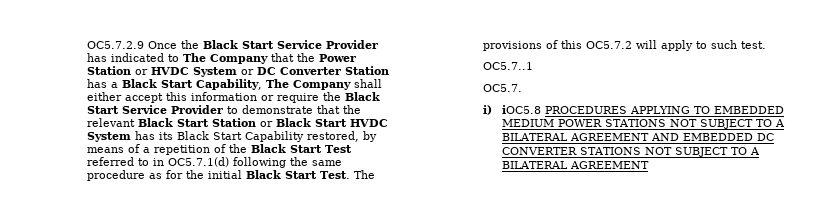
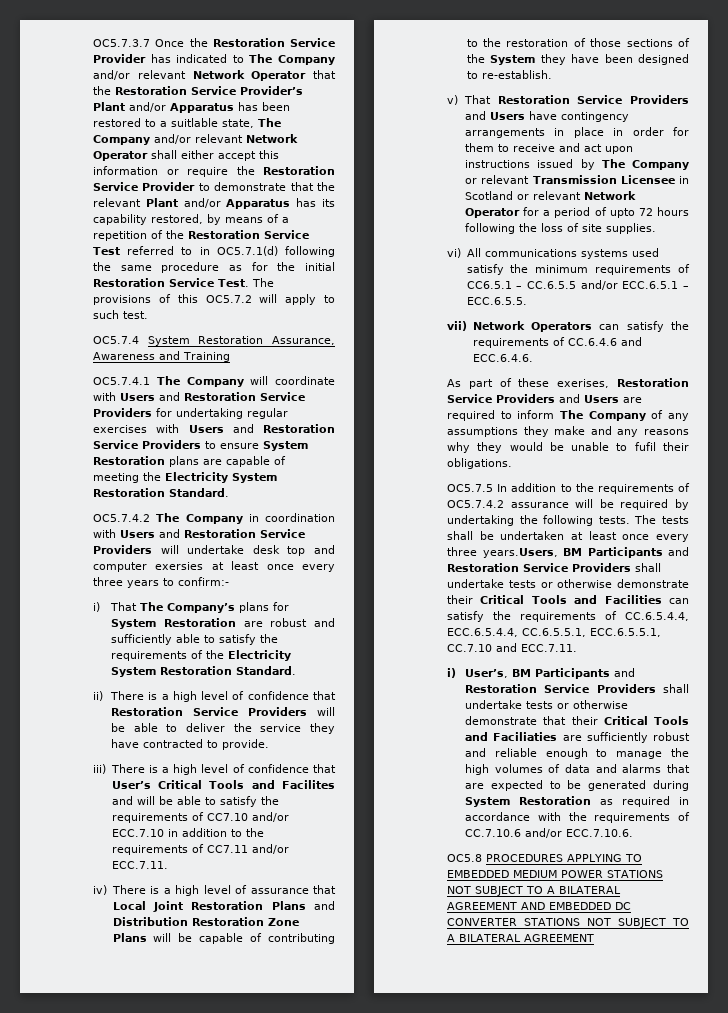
[87,41,145,49] OC5.7.2.9 -> [93,39,151,47] OC5.7.3.7
[203,40,275,49] Black Start -> [212,38,285,47] Restoration
[271,53,357,62] [87,66,390,77] [87,79,352,90] that the Power Station or HVDC System or DC Converter Station has a Black Start Capability, The Company -> [93,70,336,81] [93,86,304,95] [93,102,291,113] [93,118,282,128] [93,134,299,145] [93,151,149,161] and/or relevant Network Operator that the Restoration Service Provider’s Plant and/or Apparatus has been restored to a suitlable state, The Company and/or relevant Network Operator
[345,92,381,101] [87,106,120,114] Black Start -> [263,166,335,175] Restoration
[138,118,389,127] [87,131,305,142] Black Start Station or Black Start HVDC System has its Black Start Capability -> [145,198,335,209] [93,214,148,225] Plant and/or Apparatus has its capability
[251,144,323,153] Black Start -> [188,230,310,239] Restoration Service
[246,170,318,179] Black Start -> [93,278,215,287] Restoration Service
[483,62,534,70] [483,84,523,92] [483,105,542,115] OC5.7..1 // OC5.7. // i) iOC5.8 -> [93,336,335,346] [93,351,231,362] [93,376,335,387] [93,392,306,401] [93,408,289,419] [93,424,335,433] [93,440,309,451] [93,456,287,467] [93,472,278,483] [93,488,230,497] [93,513,335,524] [93,529,306,538] [93,545,335,556] [93,561,335,572] [93,577,230,588] [93,602,290,613] [111,618,335,629] [111,634,279,645] [111,650,292,661] [111,666,297,677] [93,691,336,702] [111,707,335,716] [111,723,335,734] [111,739,270,750] [93,764,336,775] [111,780,335,789] [111,796,279,807] [111,812,289,823] [111,828,264,837] [111,844,289,855] [111,861,168,869] [93,885,337,896] [112,901,335,912] [112,917,299,926] [112,933,335,944] [466,38,690,47] [466,54,689,65] [466,70,552,79] [447,95,689,105] [465,111,630,122] [465,127,689,138] [465,143,634,154] [465,159,689,170] [465,175,689,184] [465,191,637,200] [465,207,689,218] [465,223,657,234] [447,248,659,259] [466,264,690,275] [466,280,689,290] [466,297,527,305] [447,321,689,332] [472,337,642,348] [472,354,533,362] [447,378,689,389] [447,394,643,403] [447,410,689,421] [447,426,689,437] [447,442,689,453] [447,458,513,469] [447,483,690,494] [447,499,689,510] [447,515,689,526] [447,531,689,542] [447,547,689,558] [447,563,662,572] [447,579,689,588] [447,595,689,604] [447,611,689,622] [447,628,662,637] [447,643,578,652] [447,668,636,679] [465,684,689,693] [465,700,629,709] [465,716,690,725] [465,732,690,743] [465,748,689,759] [465,764,690,775] [465,780,689,791] [465,796,689,807] [465,812,690,823] [465,828,634,838] [447,854,483,862] OC5.7.4 System Restoration Assurance, Awareness and Training // OC5.7.4.1 The Company will coordinate with Users and Restoration Service Providers for undertaking regular exercises with Users and Restoration Service Providers to ensure System Restoration plans are capable of meeting the Electricity System Restoration Standard. // OC5.7.4.2 The Company in coordination with Users and Restoration Service Providers will undertake desk top and computer exersies at least once every three years to confirm:- // i) That The Company’s plans for System Restoration are robust and sufficiently able to satisfy the requirements of the Electricity System Restoration Standard. // ii) There is a high level of confidence that Restoration Service Providers will be able to deliver the service they have contracted to provide. // iii) There is a high level of confidence that User’s Critical Tools and Facilites and will be able to satisfy the requirements of CC7.10 and/or ECC.7.10 in addition to the requirements of CC7.11 and/or ECC.7.11. // iv) There is a high level of assurance that Local Joint Restoration Plans and Distribution Restoration Zone Plans will be capable of contributing to the restoration of those sections of the System they have been designed to re-establish. // v) That Restoration Service Providers and Users have contingency arrangements in place in order for them to receive and act upon instructions issued by The Company or relevant Transmission Licensee in Scotland or relevant Network Operator for a period of upto 72 hours following the loss of site supplies. // vi) All communications systems used satisfy the minimum requirements of CC6.5.1 – CC.6.5.5 and/or ECC.6.5.1 – ECC.6.5.5. // vii) Network Operators can satisfy the requirements of CC.6.4.6 and ECC.6.4.6. // As part of these exerises, Restoration Service Providers and Users are required to inform The Company of any assumptions they make and any reasons why they would be unable to fufil their obligations. // OC5.7.5 In addition to the requirements of OC5.7.4.2 assurance will be required by undertaking the following tests. The tests shall be undertaken at least once every three years.Users, BM Participants and Restoration Service Providers shall undertake tests or otherwise demonstrate their Critical Tools and Facilities can satisfy the requirements of CC.6.5.4.4, ECC.6.5.4.4, CC.6.5.5.1, ECC.6.5.5.1, CC.7.10 and ECC.7.11. // i) User’s, BM Participants and Restoration Service Providers shall undertake tests or otherwise demonstrate that their Critical Tools and Faciliaties are sufficiently robust and reliable enough to manage the high volumes of data and alarms that are expected to be generated during System Restoration as required in accordance with the requirements of CC.7.10.6 and/or ECC.7.10.6. // OC5.8

